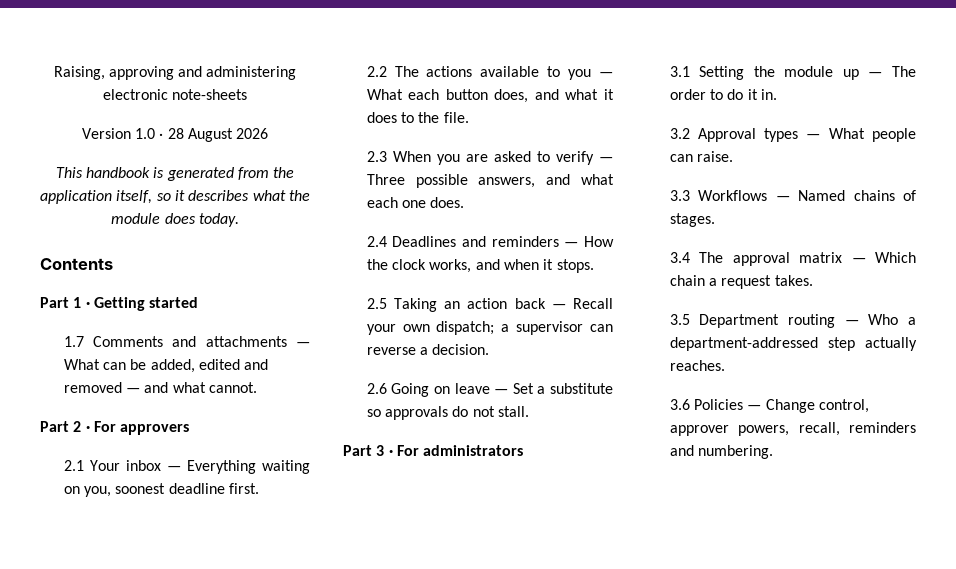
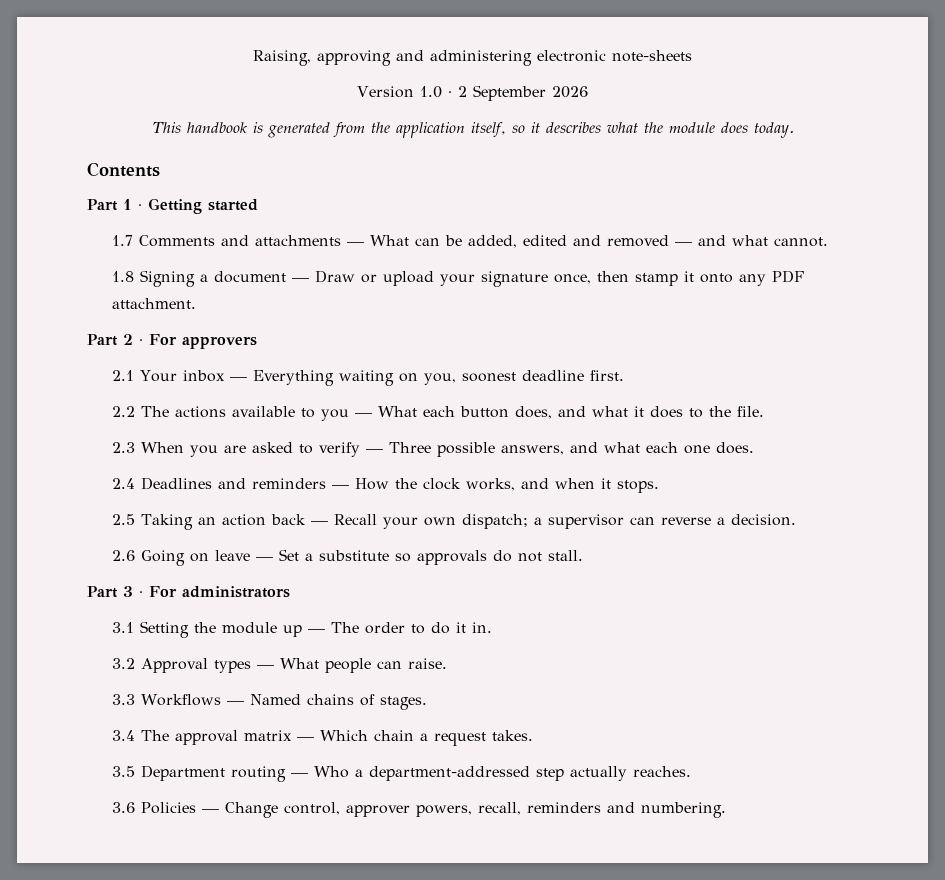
[167,128,233,142] 28 August -> [457,85,546,101] 2 September
(257, 387) none -> [112,270,805,287] [112,298,197,309] // 1.8 Signing a document — Draw or upload your signature once, then stamp it onto any PDF attachment.

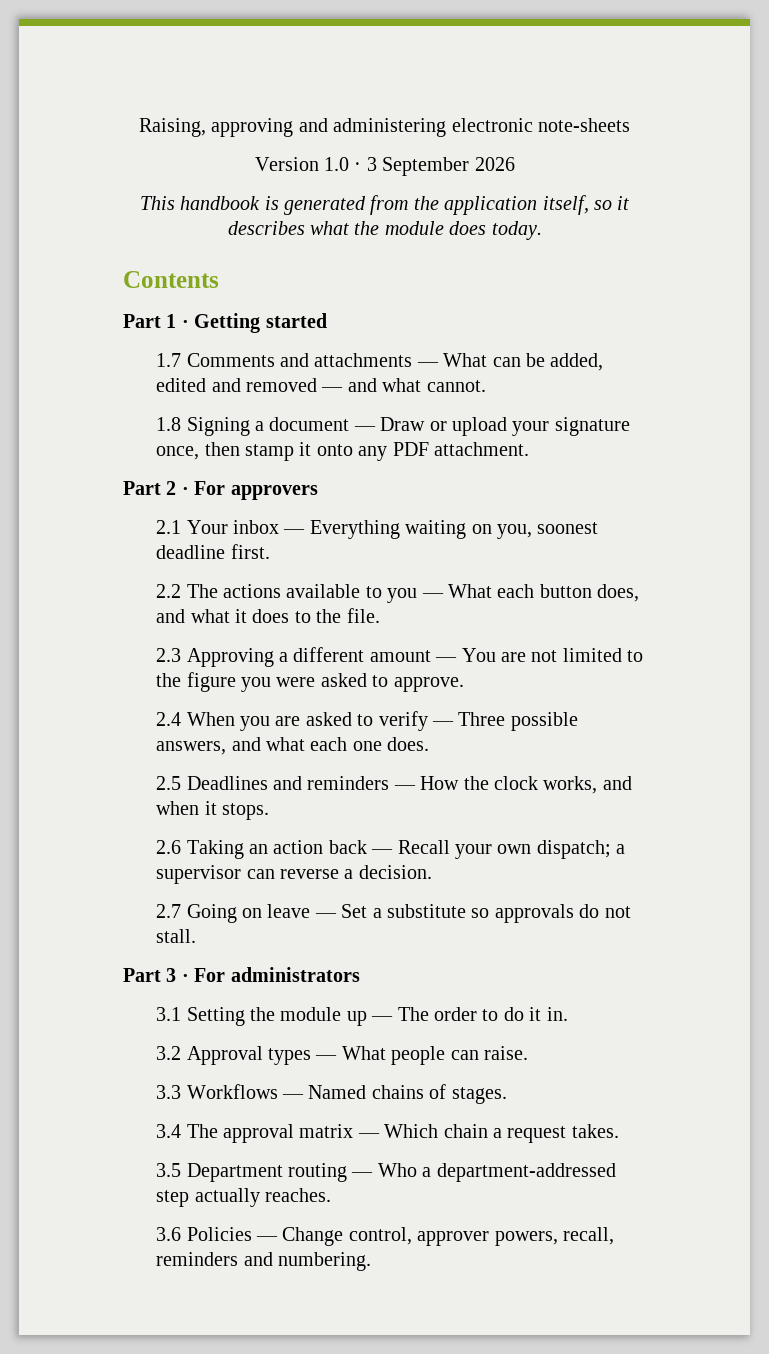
[457,86,467,97] 2 -> [366,157,377,171] 3
(136, 447) none -> [186,647,644,667] [156,672,464,692] [156,712,182,726] Approving a different amount — You are not limited to the figure you were asked to approve. // 2.4
[112,478,136,489] 2.4 -> [156,776,182,790] 2.5
[112,514,136,525] 2.5 -> [156,840,182,854] 2.6
[112,550,136,561] 2.6 -> [156,904,182,918] 2.7

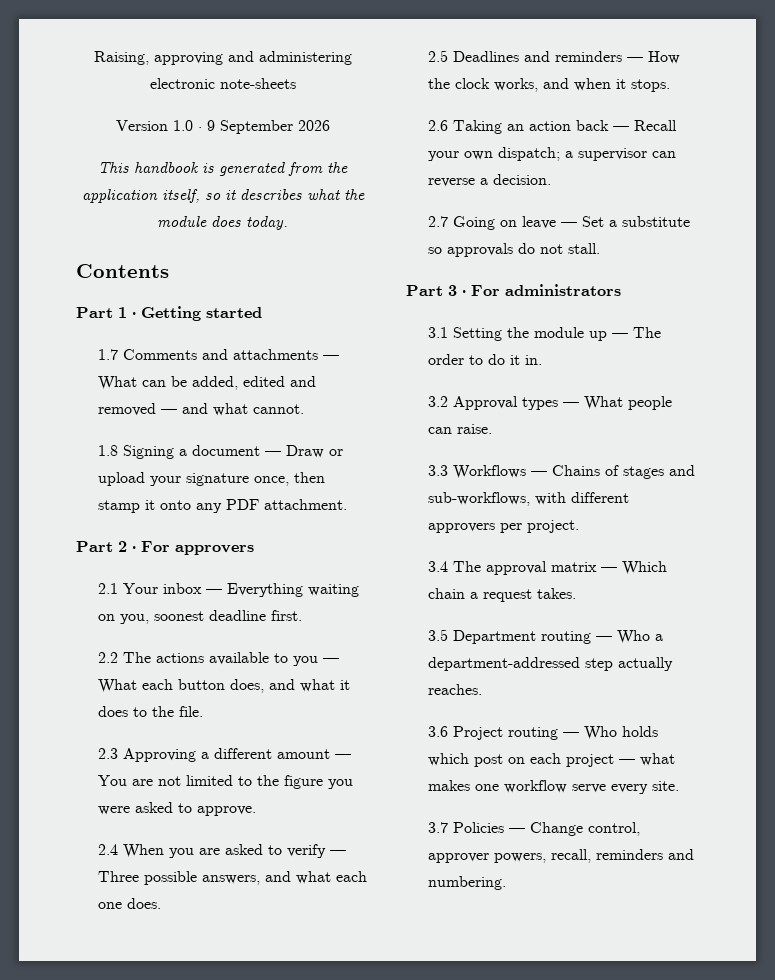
[366,157,377,171] 3 -> [206,120,215,131] 9
[308,1084,507,1104] Named chains of stages. -> [552,465,696,479] [428,492,630,506] [428,520,580,533] Chains of stages and sub-workflows, with different approvers per project.
(182, 1234) none -> [453,726,659,740] [428,753,676,767] [428,780,680,794] [428,822,449,833] Project routing — Who holds which post on each project — what makes one workflow serve every site. // 3.7

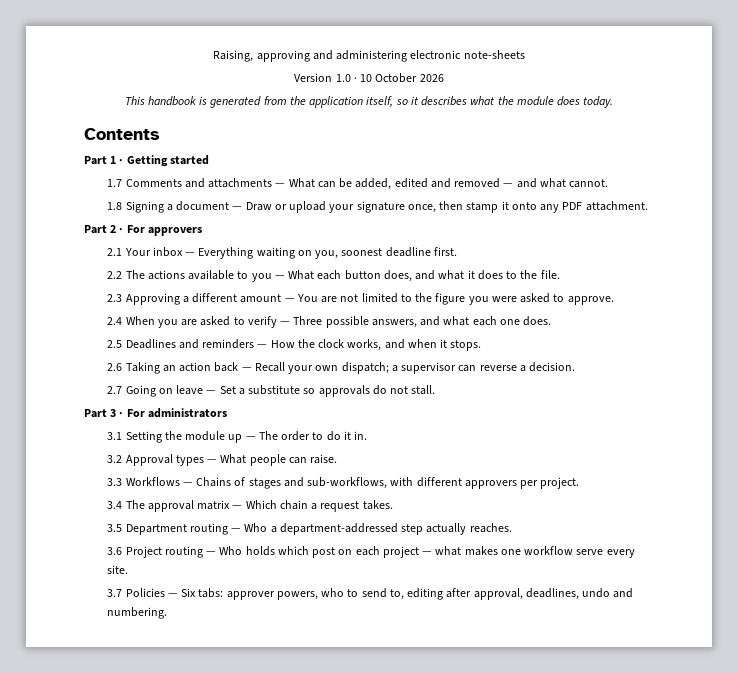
[206,120,293,134] 9 September -> [360,73,418,83] 10 October
[530,822,641,836] [428,849,664,863] Change control, approver powers, recall, reminders -> [181,588,611,600] Six tabs: approver powers, who to send to, editing after approval, deadlines, undo

